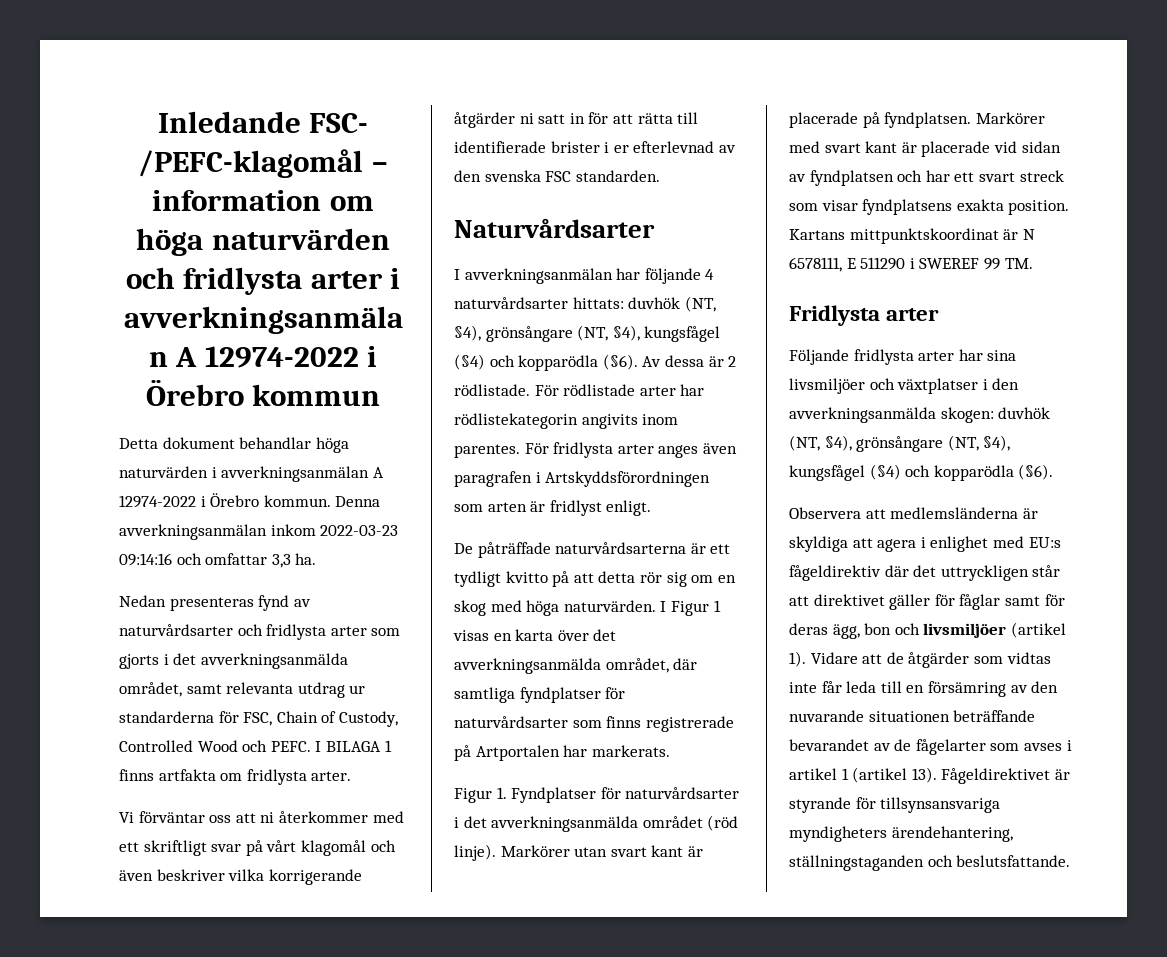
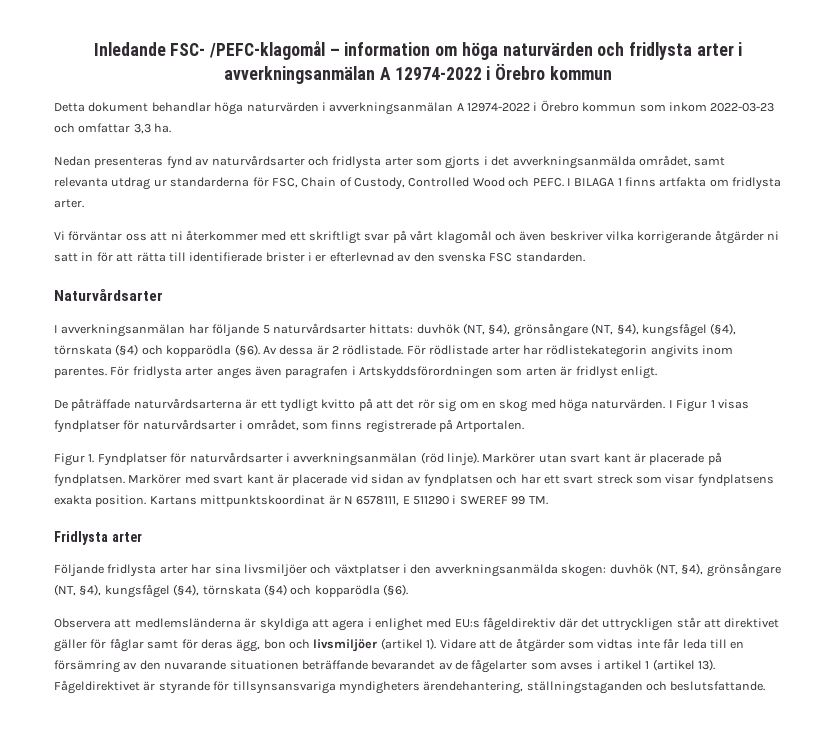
[263,495,381,507] [119,524,267,540] kommun. Denna avverkningsanmälan -> [582,102,666,112] kommun som
[119,553,172,566] 09:14:16 -> (775, 107) none
[705,269,715,280] 4 -> [262,325,270,334] 5
(721, 334) none -> [710,323,737,335] [54,345,112,355] (§4), törnskata
[598,571,636,583] detta -> [396,399,415,409] det
[493,629,617,641] [454,658,698,674] [454,687,515,703] en karta över det avverkningsanmälda området, där samtliga -> (749, 404) none
(568, 722) none -> [239,419,299,431] i området,
[475,745,670,761] Artportalen har markerats. -> [456,420,525,432] Artportalen.
[463,816,703,832] det avverkningsanmälda området -> [293,453,418,466] avverkningsanmälan
(865, 473) none -> [173,584,261,596] (§4), törnskata

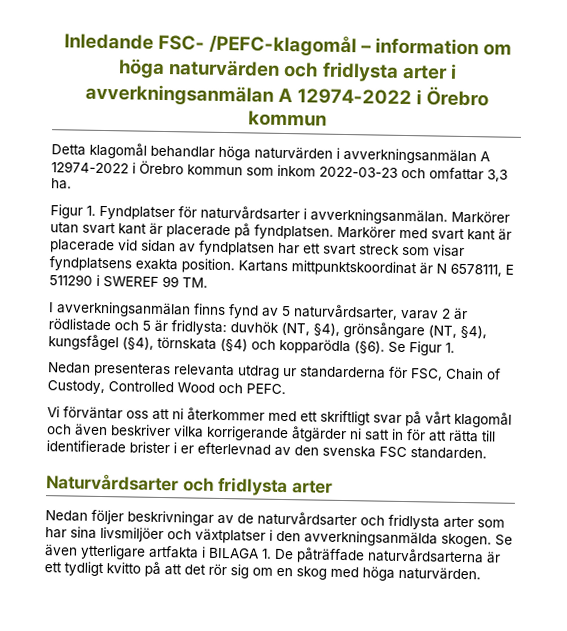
[88,102,149,112] dokument -> [89,142,147,159] klagomål
[54,155,726,169] Nedan presenteras fynd av naturvårdsarter och fridlysta arter som gjorts i det avverkningsanmälda området, samt -> [50,204,510,225] [50,222,512,241] [50,239,465,257] [49,256,514,277] [49,274,208,288] [49,301,468,321] [48,318,487,339] [48,334,455,356] [48,362,171,378] Figur 1. Fyndplatser för naturvårdsarter i avverkningsanmälan. Markörer utan svart kant är placerade på fyndplatsen. Markörer med svart kant är placerade vid sidan av fyndplatsen har ett svart streck som visar fyndplatsens exakta position. Kartans mittpunktskoordinat är N 6578111, E 511290 i SWEREF 99 TM. // I avverkningsanmälan finns fynd av 5 naturvårdsarter, varav 2 är rödlistade och 5 är fridlysta: duvhök (NT, §4), grönsångare (NT, §4), kungsfågel (§4), törnskata (§4) och kopparödla (§6). Se Figur 1. // Nedan presenteras
[566,177,782,190] [54,199,84,208] I BILAGA 1 finns artfakta om fridlysta arter. -> (286, 389) none
[54,323,737,337] [54,344,733,358] [54,366,657,379] // I avverkningsanmälan har följande 5 naturvårdsarter hittats: duvhök (NT, §4), grönsångare (NT, §4), kungsfågel (§4), törnskata (§4) och kopparödla (§6). Av dessa är 2 rödlistade. För rödlistade arter har rödlistekategorin angivits inom parentes. För fridlysta arter anges även paragrafen i Artskyddsförordningen som arten är fridlyst enligt. // -> [182,476,334,497] [45,509,505,530] [45,526,513,548] [44,544,272,560] och fridlysta arter // Nedan följer beskrivningar av de naturvårdsarter och fridlysta arter som har sina livsmiljöer och växtplatser i den avverkningsanmälda skogen. Se även ytterligare artfakta i BILAGA 1.
[668,399,749,412] [54,419,525,433] [54,452,722,466] [54,474,774,487] [54,495,548,507] [54,531,142,545] [54,563,781,577] [54,584,408,598] [54,617,780,631] [54,638,745,652] [54,659,715,673] [54,680,766,694] I Figur 1 visas fyndplatser för naturvårdsarter i området, som finns registrerade på Artportalen. // Figur 1. Fyndplatser för naturvårdsarter i avverkningsanmälan (röd linje). Markörer utan svart kant är placerade på fyndplatsen. Markörer med svart kant är placerade vid sidan av fyndplatsen och har ett svart streck som visar fyndplatsens exakta position. Kartans mittpunktskoordinat är N 6578111, E 511290 i SWEREF 99 TM. // Fridlysta arter // Följande fridlysta arter har sina livsmiljöer och växtplatser i den avverkningsanmälda skogen: duvhök (NT, §4), grönsångare (NT, §4), kungsfågel (§4), törnskata (§4) och kopparödla (§6). // Observera att medlemsländerna är skyldiga att agera i enlighet med EU:s fågeldirektiv där det uttryckligen står att direktivet gäller för fåglar samt för deras ägg, bon och livsmiljöer (artikel 1). Vidare att de åtgärder som vidtas inte får leda till en försämring av den nuvarande situationen beträffande bevarandet av de fågelarter som avses i artikel 1 (artikel 13). Fågeldirektivet är styrande för tillsynsansvariga myndigheters ärendehantering, ställningstaganden och beslutsfattande. -> (481, 573) none

